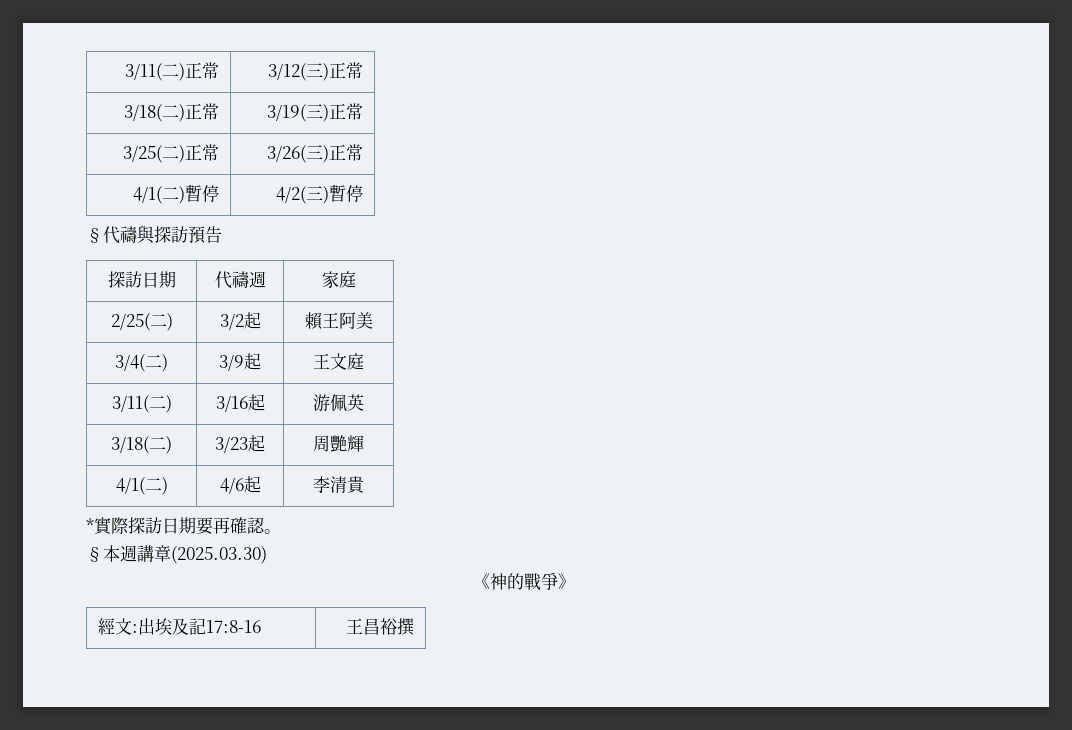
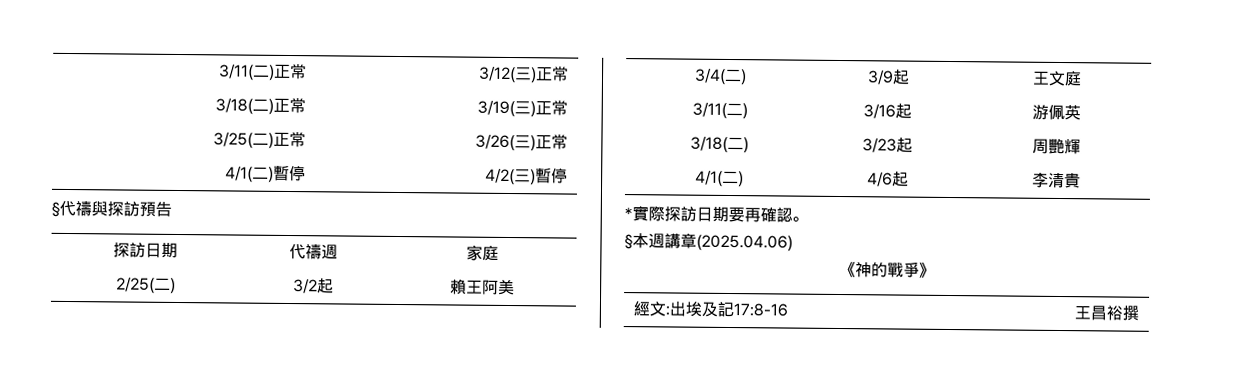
[171,546,267,564] (2025.03.30) -> [696,234,793,252] (2025.04.06)

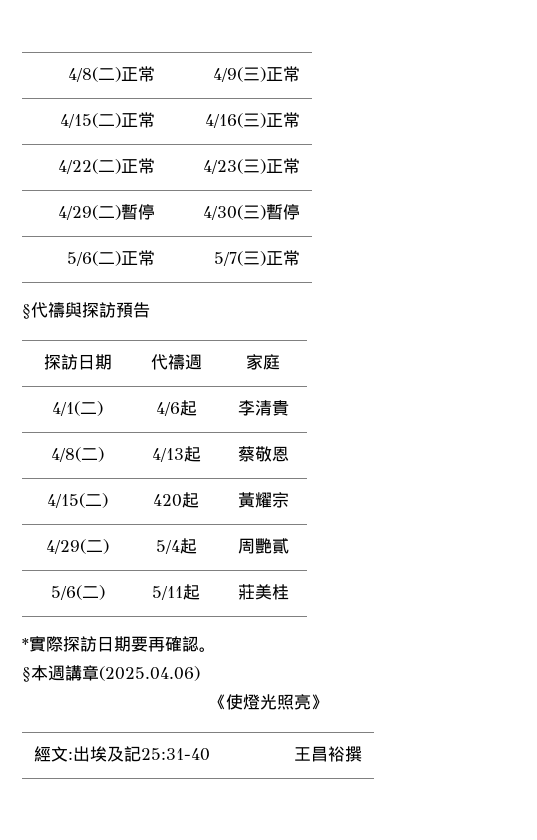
[217,63,307,81] [477,66,569,84] [214,97,306,115] [476,100,568,118] [212,131,306,149] [474,134,568,152] [224,166,253,183] 3/11(二)正常 | 3/12(三)正常 // 3/18(二)正常 | 3/19(三)正常 // 3/25(二)正常 | 3/26(三)正常 // 4/1( -> [68,66,156,82] [213,66,301,82] [60,112,156,128] [205,112,301,128] [58,158,156,174] [203,158,301,174] [58,205,99,220] 4/8(二)正常 | 4/9(三)正常 // 4/15(二)正常 | 4/16(三)正常 // 4/22(二)正常 | 4/23(三)正常 // 4/29(
[484,168,515,186] 4/2( -> [203,205,244,220] 4/30(
(568, 175) none -> [67,250,156,266] [214,250,301,266] // 5/6(二)正常 | 5/7(三)正常
[115,277,176,294] [293,278,334,294] [449,279,515,296] [693,68,747,86] [866,69,910,85] [1031,70,1082,87] [691,102,748,120] [863,103,912,119] [1031,104,1081,121] [690,136,749,154] [862,137,913,153] [1031,138,1081,155] // 2/25(二) | 3/2起 | 賴王阿美 // 3/4(二) | 3/9起 | 王文庭 // 3/11(二) | 3/16起 | 游佩英 // 3/18(二) | 3/23起 | 周艷輝 -> (280, 362) none
(1081, 181) none -> [51,447,104,462] [151,446,201,462] [237,446,289,462] [47,493,108,508] [153,492,199,508] [237,492,289,508] [46,539,109,554] [155,538,197,554] [237,538,289,554] [50,585,105,600] [152,584,200,600] [237,584,289,600] // 4/8(二) | 4/13起 | 蔡敬恩 // 4/15(二) | 420起 | 黃耀宗 // 4/29(二) | 5/4起 | 周艷貳 // 5/6(二) | 5/11起 | 莊美桂
[854,261,920,278] 神的戰爭 -> [226,694,311,710] 使燈光照亮
[733,303,789,317] 17:8-16 -> [140,748,210,761] 25:31-40

